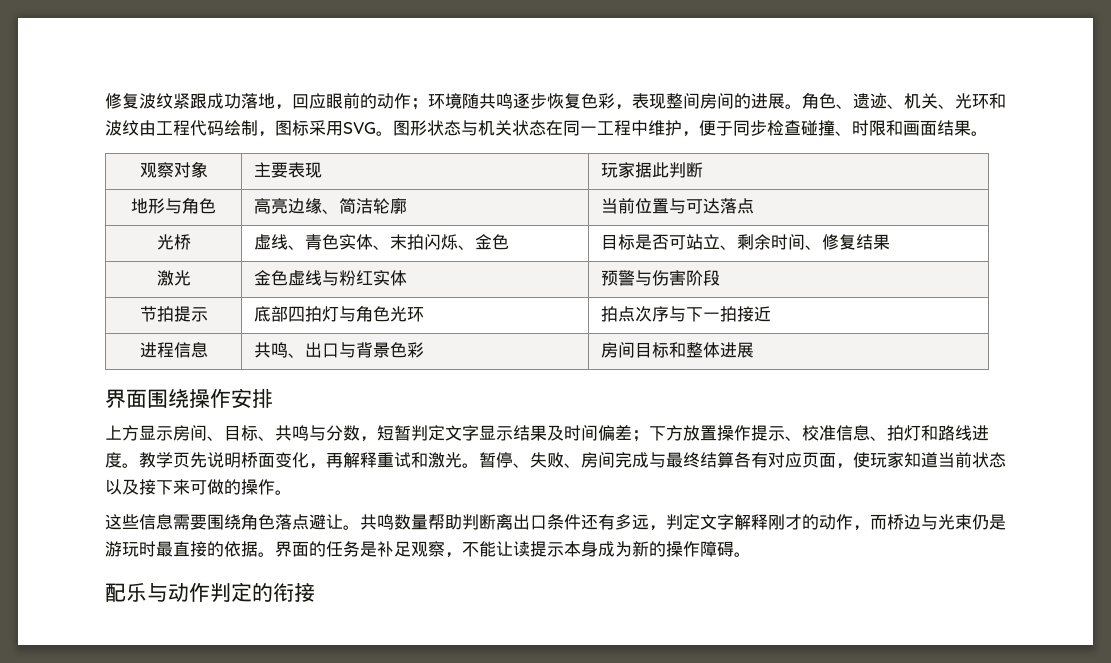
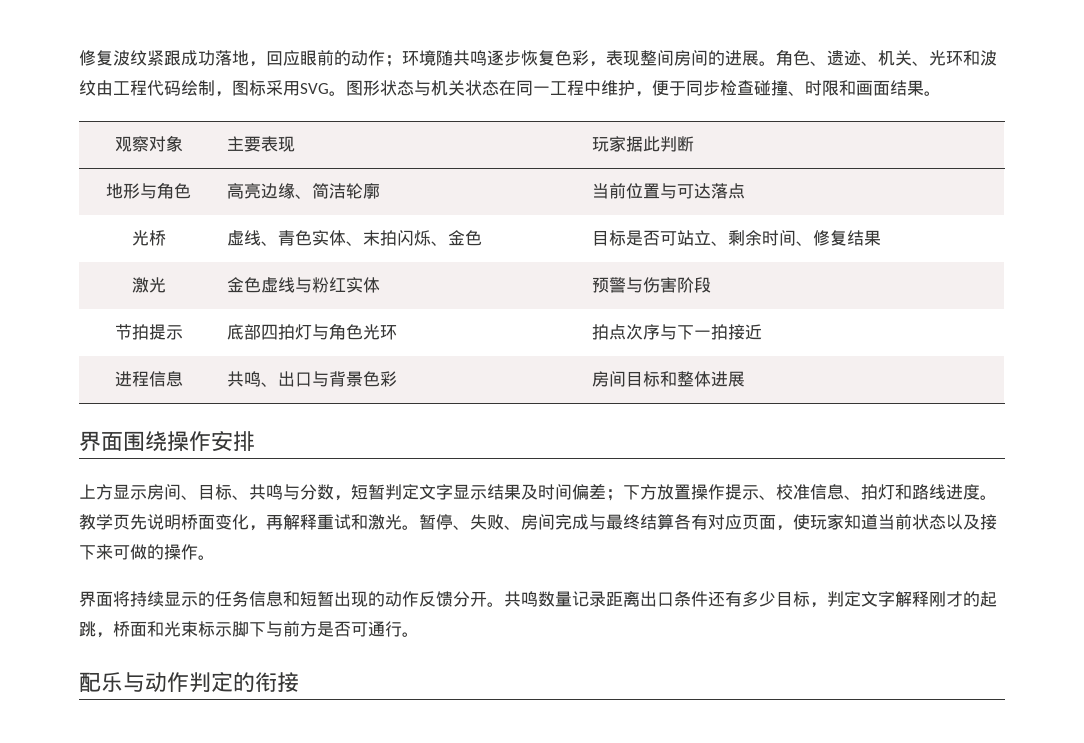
[105,513,343,530] 这些信息需要围绕角色落点避让 -> [79,591,487,607] 界面将持续显示的任务信息和短暂出现的动作反馈分开
[428,514,496,530] 帮助判断 -> [572,591,623,607] 记录距
[632,514,649,530] 远 -> [759,591,810,607] 少目标
[819,514,1006,531] [105,541,734,558] 动作，而桥边与光束仍是游玩时最直接的依据。界面的任务是补足观察，不能让读提示本身成为新的操作障碍 -> [980,591,997,607] [79,621,402,638] 起跳，桥面和光束标示脚下与前方是否可通行

